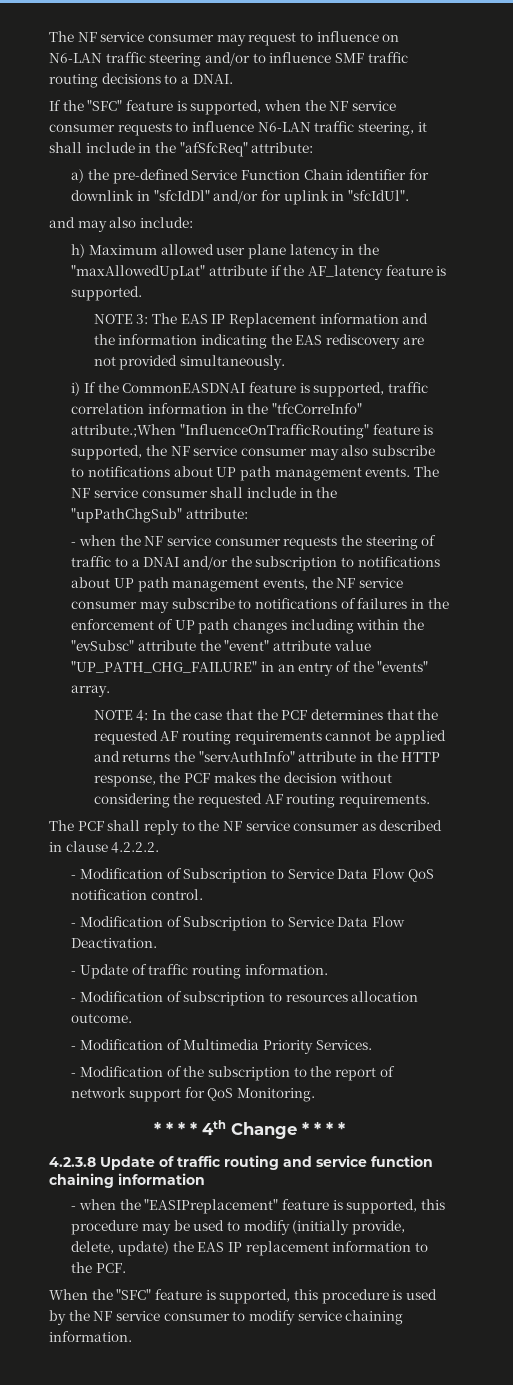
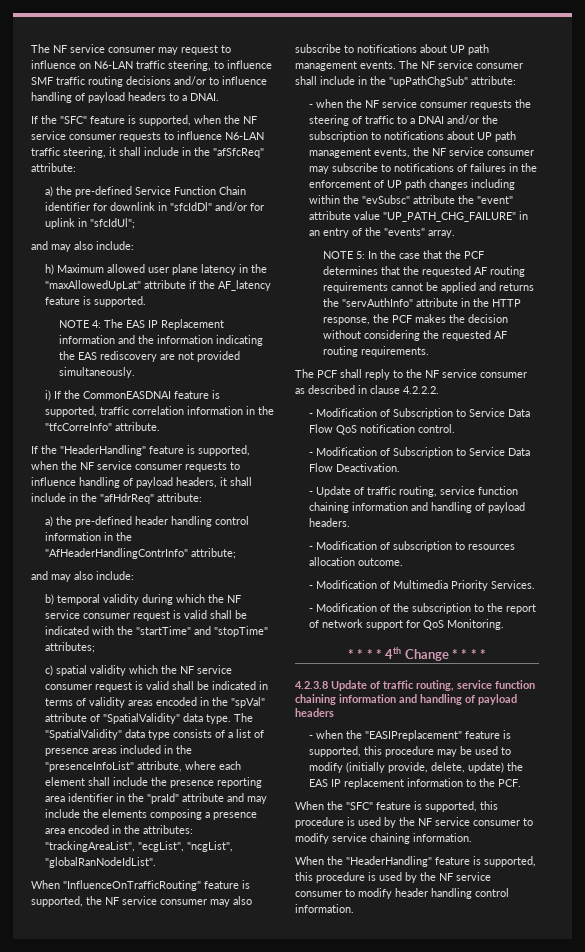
[149,52,250,67] steering and/or -> [168,60,211,71] steering,
(161, 78) none -> [174,76,267,85] [31,92,166,103] and/or to influence handling of payload headers
[347,190,409,201] "sfcIdUl". -> [90,218,136,229] "sfcIdUl";
[136,314,149,324] 3: -> [92,320,102,328] 4:
[71,424,177,438] attribute.;When -> [115,422,161,431] [31,445,250,456] [31,461,240,472] [31,477,252,488] [31,493,202,504] [45,516,250,527] [45,532,133,541] [45,548,237,559] [31,571,134,582] [45,594,242,605] [45,610,248,621] [45,626,269,637] [45,642,96,653] [45,665,233,676] [45,681,269,692] [45,697,266,708] [45,713,254,724] [45,729,265,740] [45,745,193,756] [45,761,242,772] [45,777,263,788] [45,793,268,804] [45,809,258,820] [45,825,194,834] [45,841,234,852] [45,857,157,868] [31,880,60,889] attribute. // If the "HeaderHandling" feature is supported, when the NF service consumer requests to influence handling of payload headers, it shall include in the "afHdrReq" attribute: // a) the pre-defined header handling control information in the "AfHeaderHandlingContrInfo" attribute; // and may also include: // b) temporal validity during which the NF service consumer request is valid shall be indicated with the "startTime" and "stopTime" attributes; // c) spatial validity which the NF service consumer request is valid shall be indicated in terms of validity areas encoded in the "spVal" attribute of "SpatialValidity" data type. The "SpatialValidity" data type consists of a list of presence areas included in the "presenceInfoList" attribute, where each element shall include the presence reporting area identifier in the "praId" attribute and may include the elements composing a presence area encoded in the attributes: "trackingAreaList", "ecgList", "ncgList", "globalRanNodeIdList". // When
[136,710,149,721] 4: -> [356,251,366,259] 5:
[191,964,328,979] routing information. -> [399,486,519,497] [309,502,526,513] [309,518,351,527] routing, service function chaining information and handling of payload headers.
[224,1155,433,1170] [49,1173,205,1188] routing and service function chaining information -> [416,680,535,691] [295,694,517,705] [295,708,334,717] routing, service function chaining information and handling of payload headers
(132, 1336) none -> [295,856,536,867] [295,872,491,883] [295,888,509,899] [295,904,354,913] // When the "HeaderHandling" feature is supported, this procedure is used by the NF service consumer to modify header handling control information.

